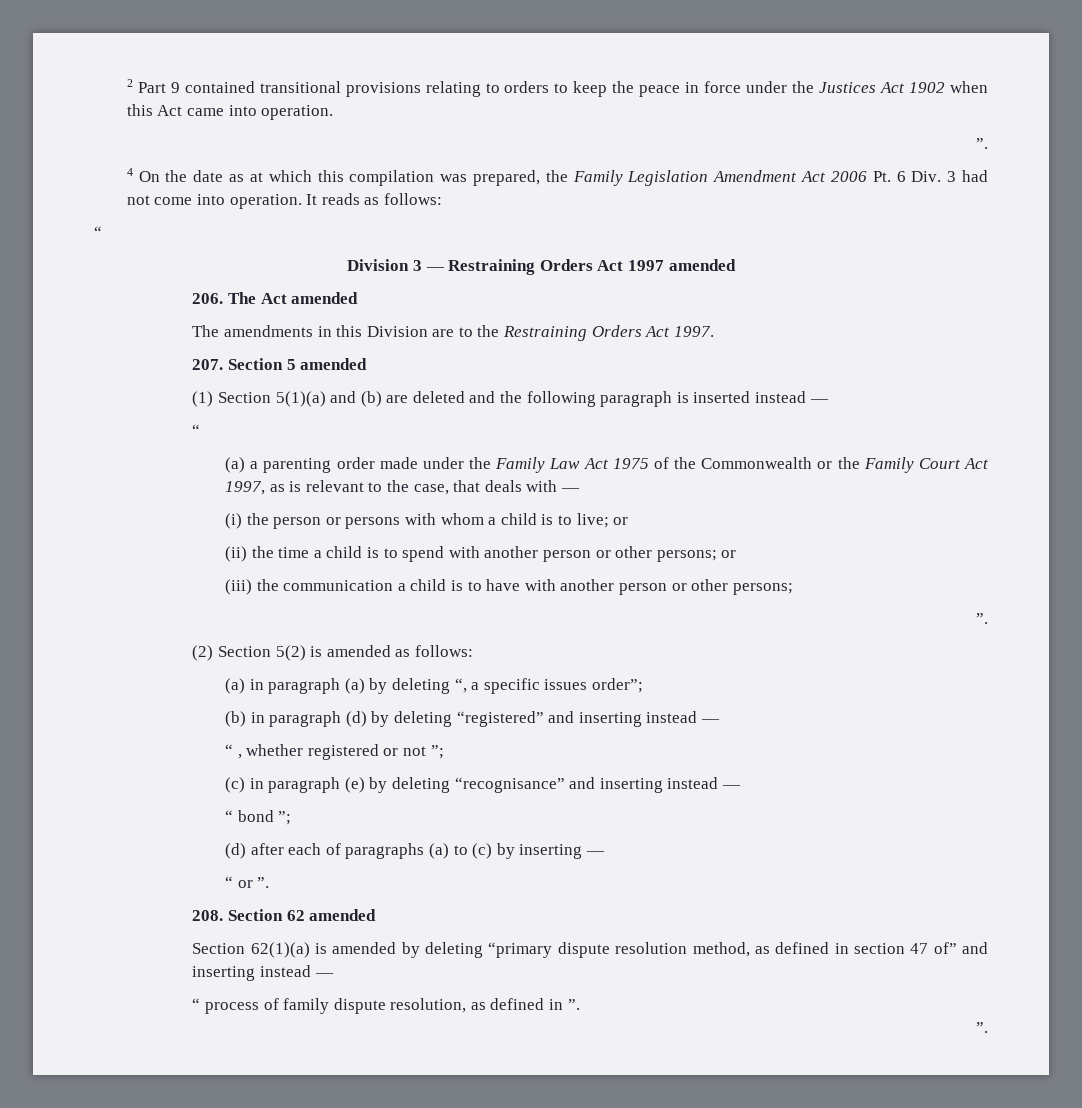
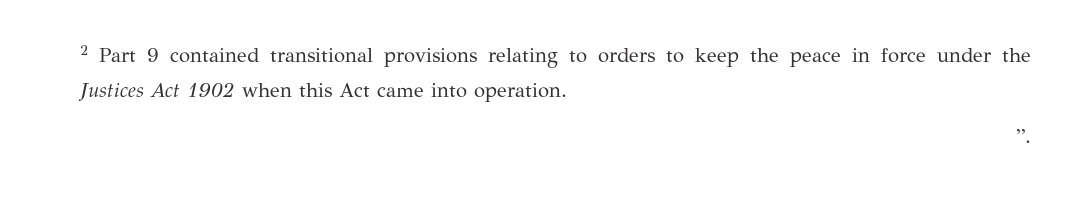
[126,168,988,186] [126,193,442,209] [94,226,102,238] [347,259,736,275] [192,292,359,304] [192,325,714,341] [192,358,368,370] [192,391,829,407] [192,424,201,436] [225,457,990,473] [225,480,581,495] [225,513,629,529] [225,546,737,562] [225,579,793,595] [976,613,988,624] [192,645,473,661] [225,678,644,694] [225,711,721,727] [225,744,444,760] [225,777,742,793] [225,810,292,825] [225,843,606,859] [225,876,270,888] [192,909,377,921] [192,942,989,958] [192,965,334,981] [192,998,580,1014] [976,1022,988,1033] // 4 On the date as at which this compilation was prepared, the Family Legislation Amendment Act 2006 Pt. 6 Div. 3 had not come into operation. It reads as follows: // “ // Division 3 — Restraining Orders Act 1997 amended // 206. The Act amended // The amendments in this Division are to the Restraining Orders Act 1997. // 207. Section 5 amended // (1) Section 5(1)(a) and (b) are deleted and the following paragraph is inserted instead — // “ // (a) a parenting order made under the Family Law Act 1975 of the Commonwealth or the Family Court Act 1997, as is relevant to the case, that deals with — // (i) the person or persons with whom a child is to live; or // (ii) the time a child is to spend with another person or other persons; or // (iii) the communication a child is to have with another person or other persons; // ”. // (2) Section 5(2) is amended as follows: // (a) in paragraph (a) by deleting “, a specific issues order”; // (b) in paragraph (d) by deleting “registered” and inserting instead — // “ , whether registered or not ”; // (c) in paragraph (e) by deleting “recognisance” and inserting instead — // “ bond ”; // (d) after each of paragraphs (a) to (c) by inserting — // “ or ”. // 208. Section 62 amended // Section 62(1)(a) is amended by deleting “primary dispute resolution method, as defined in section 47 of” and inserting instead — // “ process of family dispute resolution, as defined in ”. // ”. -> (1031, 136) none

